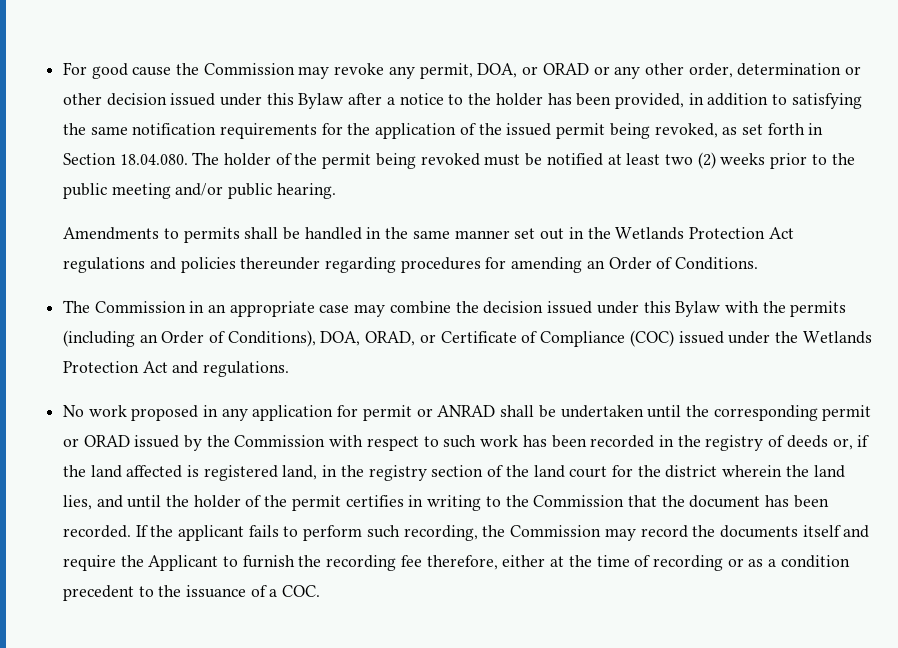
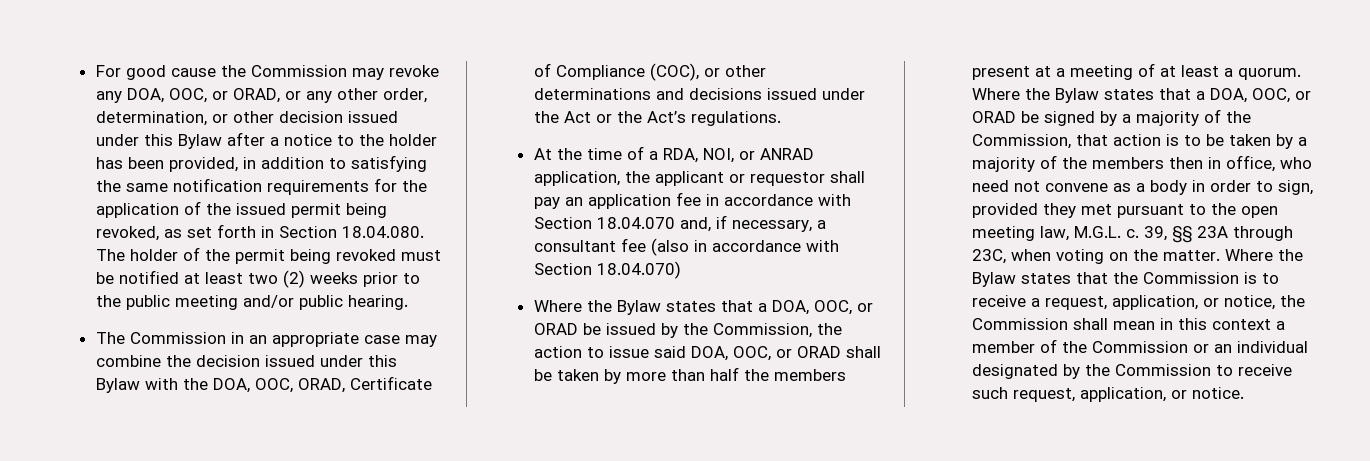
[419,63,589,79] permit, DOA, or ORAD -> [126,88,280,103] DOA, OOC, or ORAD,
[737,63,842,76] determination -> [95,111,207,126] determination,
[63,227,794,243] [63,257,759,273] // Amendments to permits shall be handled in the same manner set out in the Wetlands Protection Act regulations and policies thereunder regarding procedures for amending an Order of Conditions. -> (408, 302) none
[790,301,847,317] [62,330,872,347] [62,361,289,377] [62,405,872,421] [62,435,130,447] permits (including an Order of Conditions), DOA, ORAD, or Certificate of Compliance (COC) issued under the Wetlands Protection Act and regulations. // No work proposed in any application for permit or ANRAD shall be undertaken until the corresponding permit or ORAD -> [212,376,432,393] [533,63,766,81] [533,88,865,100] [533,111,781,126] [533,146,814,163] [533,171,865,186] [533,192,851,209] [533,215,826,232] [533,238,839,256] [533,261,681,279] [533,300,873,315] [533,323,601,335] DOA, OOC, ORAD, Certificate of Compliance (COC), or other determinations and decisions issued under the Act or the Act’s regulations. // At the time of a RDA, NOI, or ANRAD application, the applicant or requestor shall pay an application fee in accordance with Section 18.04.070 and, if necessary, a consultant fee (also in accordance with Section 18.04.070) // Where the Bylaw states that a DOA, OOC, or ORAD be
[234,435,870,451] [62,465,845,481] [62,495,829,511] [62,525,870,541] [62,555,850,571] [62,585,321,601] Commission with respect to such work has been recorded in the registry of deeds or, if the land affected is registered land, in the registry section of the land court for the district wherein the land lies, and until the holder of the permit certifies in writing to the Commission that the document has been recorded. If the applicant fails to perform such recording, the Commission may record the documents itself and require the Applicant to furnish the recording fee therefore, either at the time of recording or as a condition precedent to the issuance of a COC. -> [712,323,842,338] [533,346,881,361] [533,367,846,384] [971,63,1301,80] [971,88,1311,103] [971,109,1251,126] [971,134,1307,149] [971,155,1312,172] [971,180,1313,195] [971,203,1278,218] [971,226,1293,243] [971,249,1303,264] [971,272,1279,287] [971,295,1305,310] [971,318,1285,330] [971,339,1308,353] [971,364,1292,379] [971,387,1244,402] Commission, the action to issue said DOA, OOC, or ORAD shall be taken by more than half the members present at a meeting of at least a quorum. Where the Bylaw states that a DOA, OOC, or ORAD be signed by a majority of the Commission, that action is to be taken by a majority of the members then in office, who need not convene as a body in order to sign, provided they met pursuant to the open meeting law, M.G.L. c. 39, §§ 23A through 23C, when voting on the matter. Where the Bylaw states that the Commission is to receive a request, application, or notice, the Commission shall mean in this context a member of the Commission or an individual designated by the Commission to receive such request, application, or notice.

